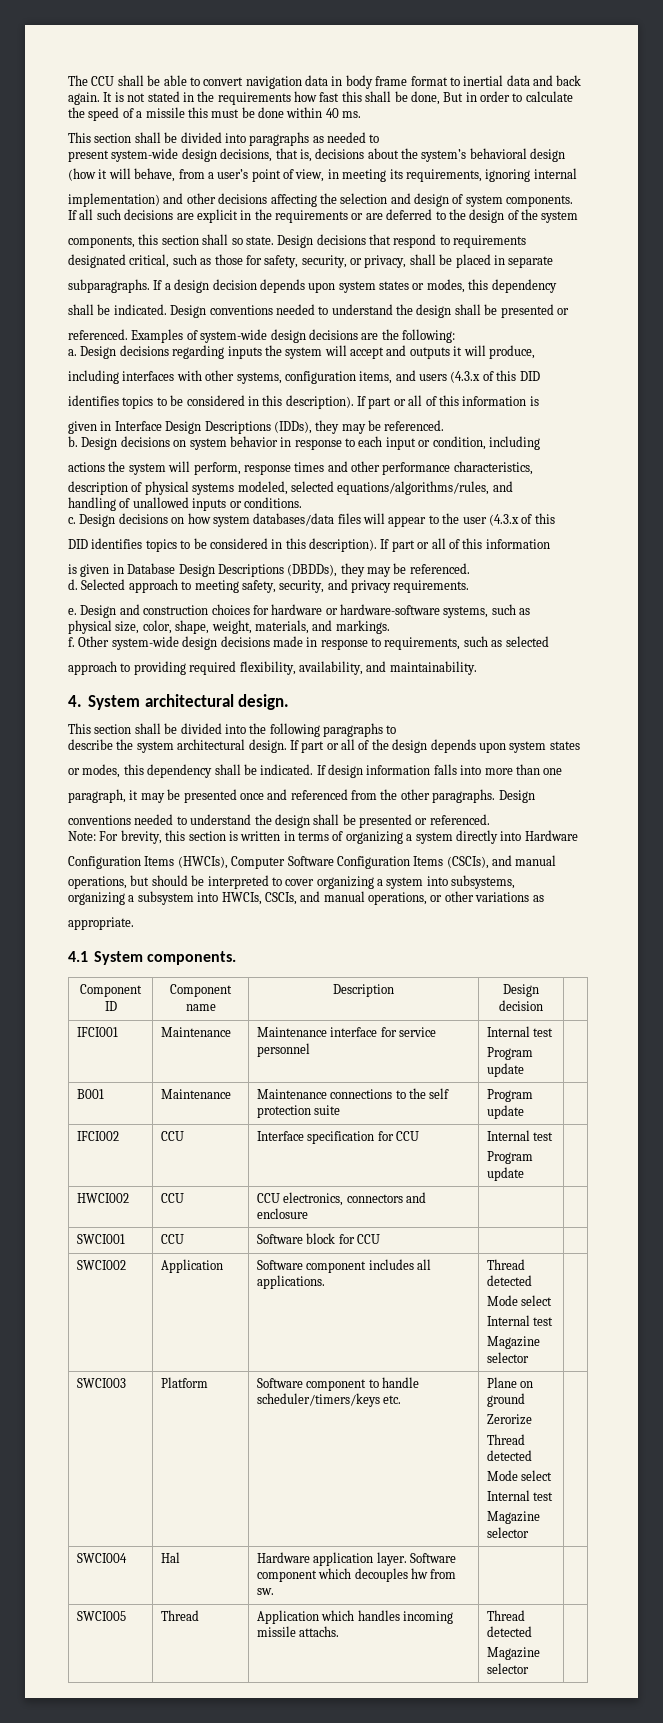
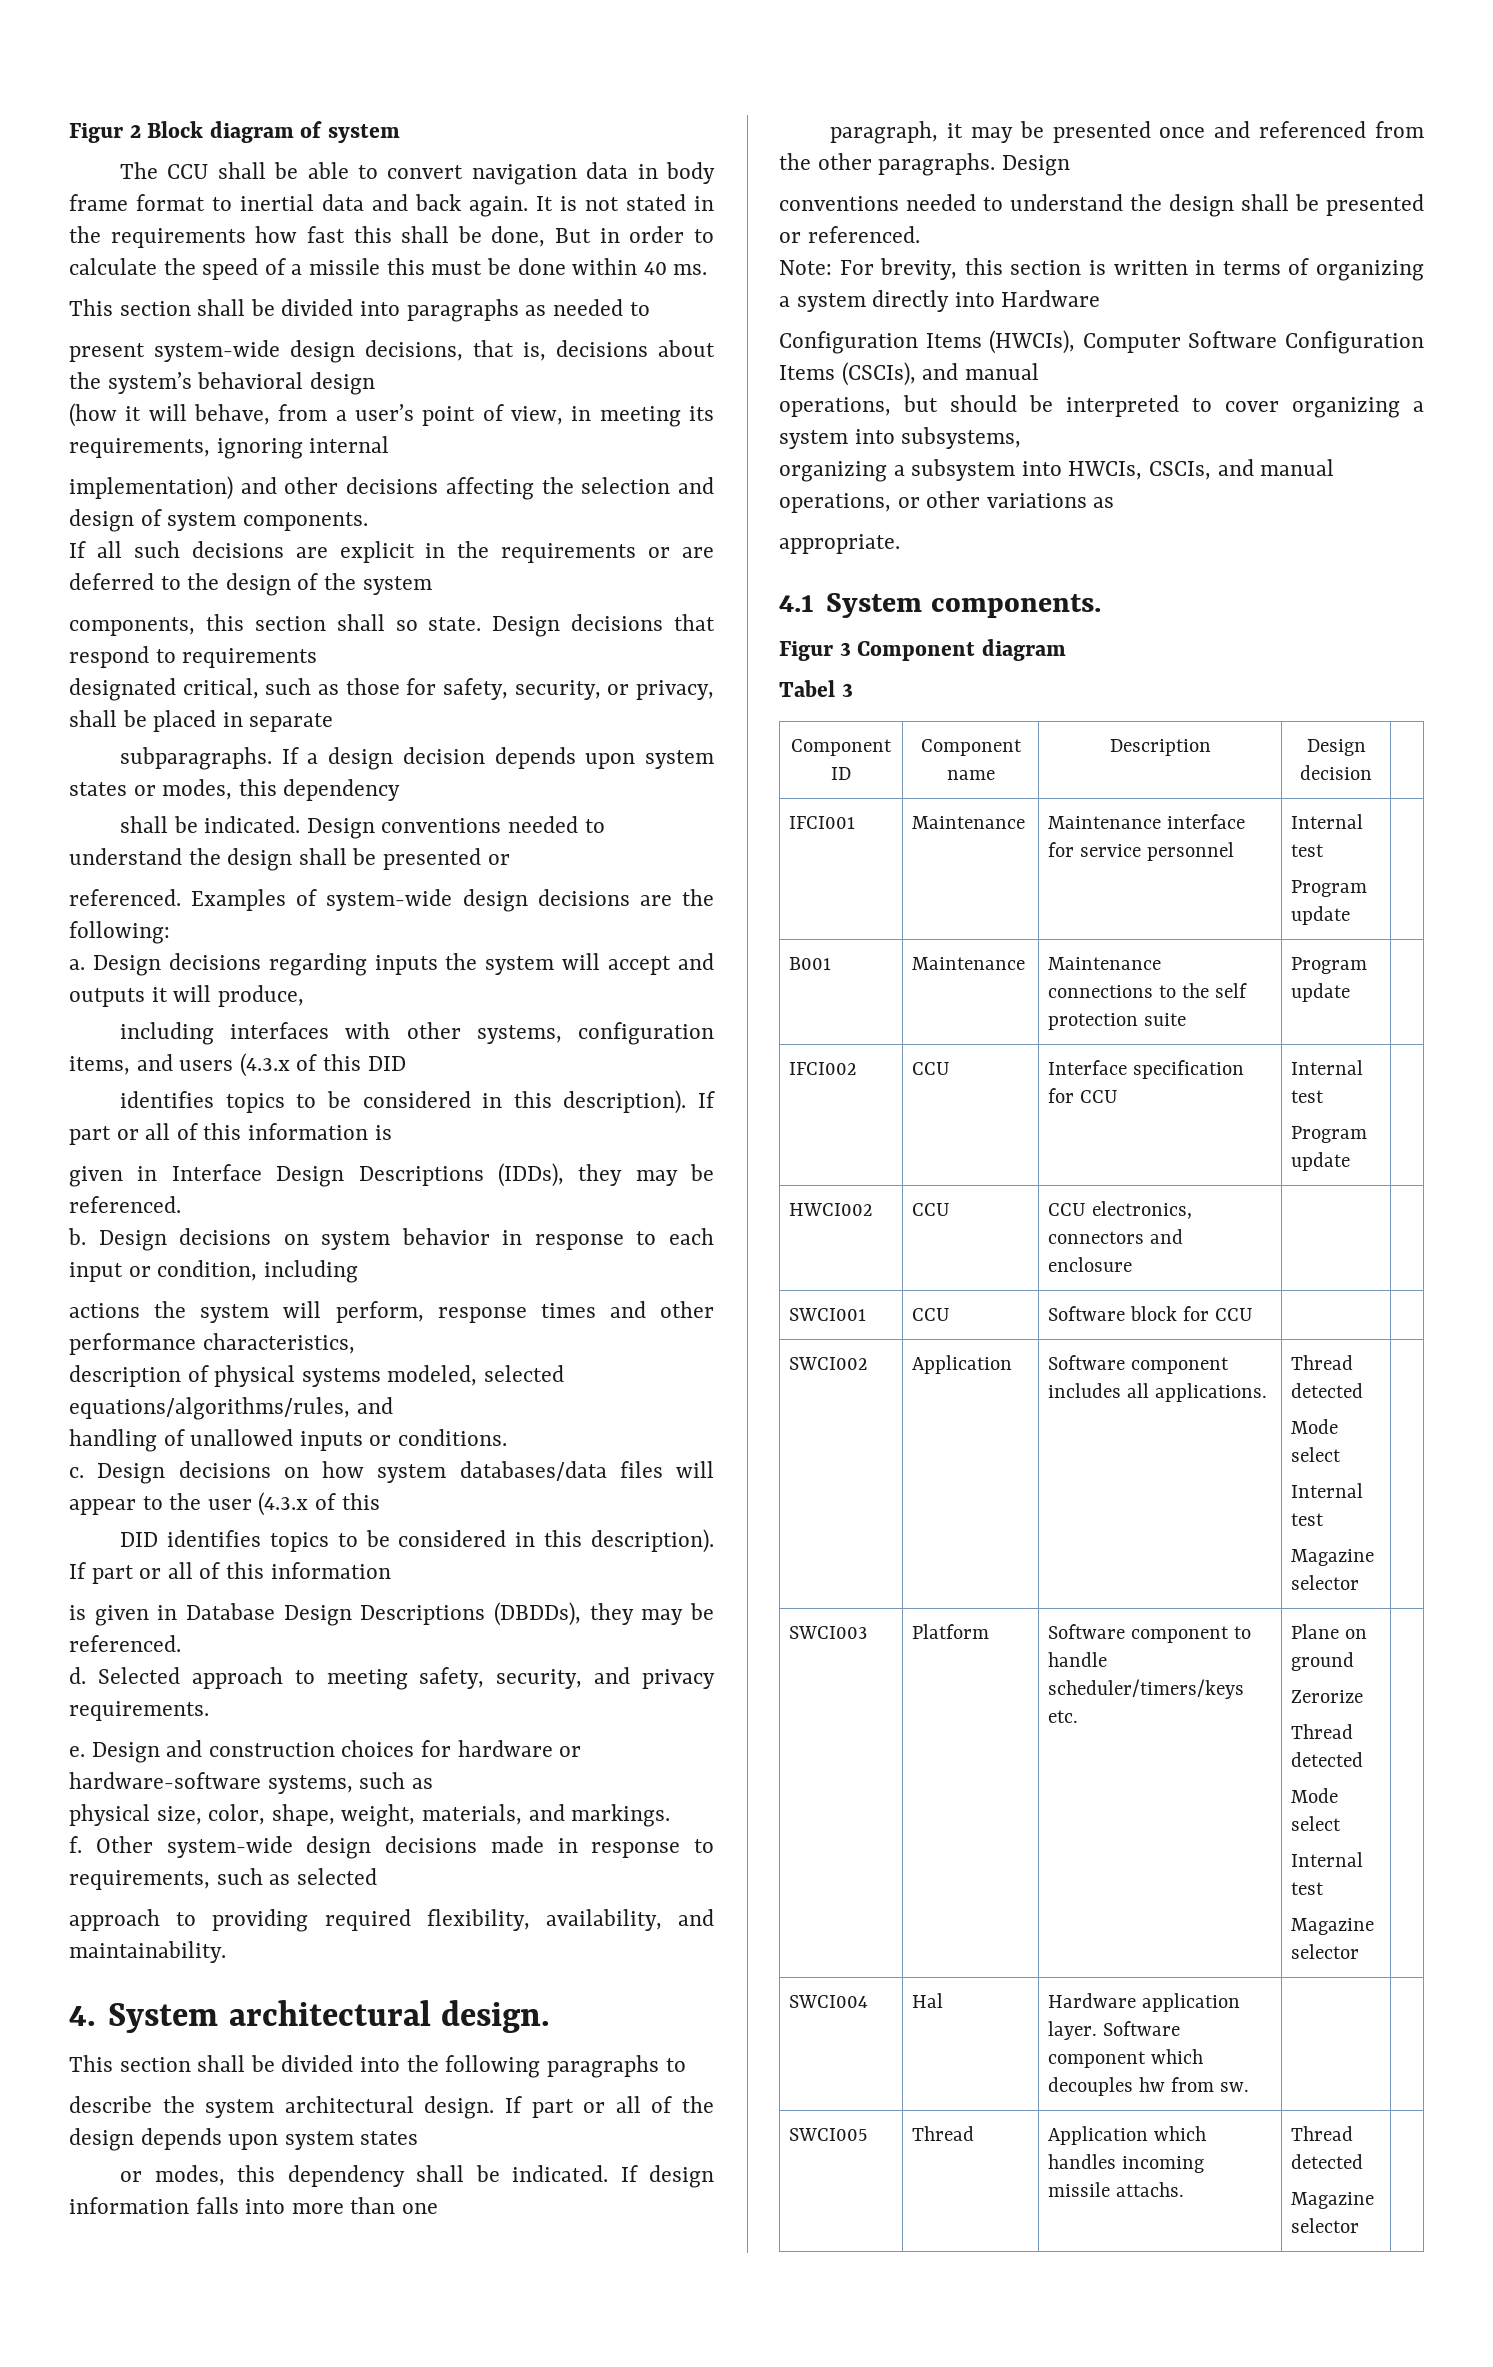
(68, 80) none -> [69,121,401,143] Figur 2 Block diagram of system //
(237, 958) none -> [779,639,1066,661] [779,680,853,697] // Figur 3 Component diagram // Tabel 3

